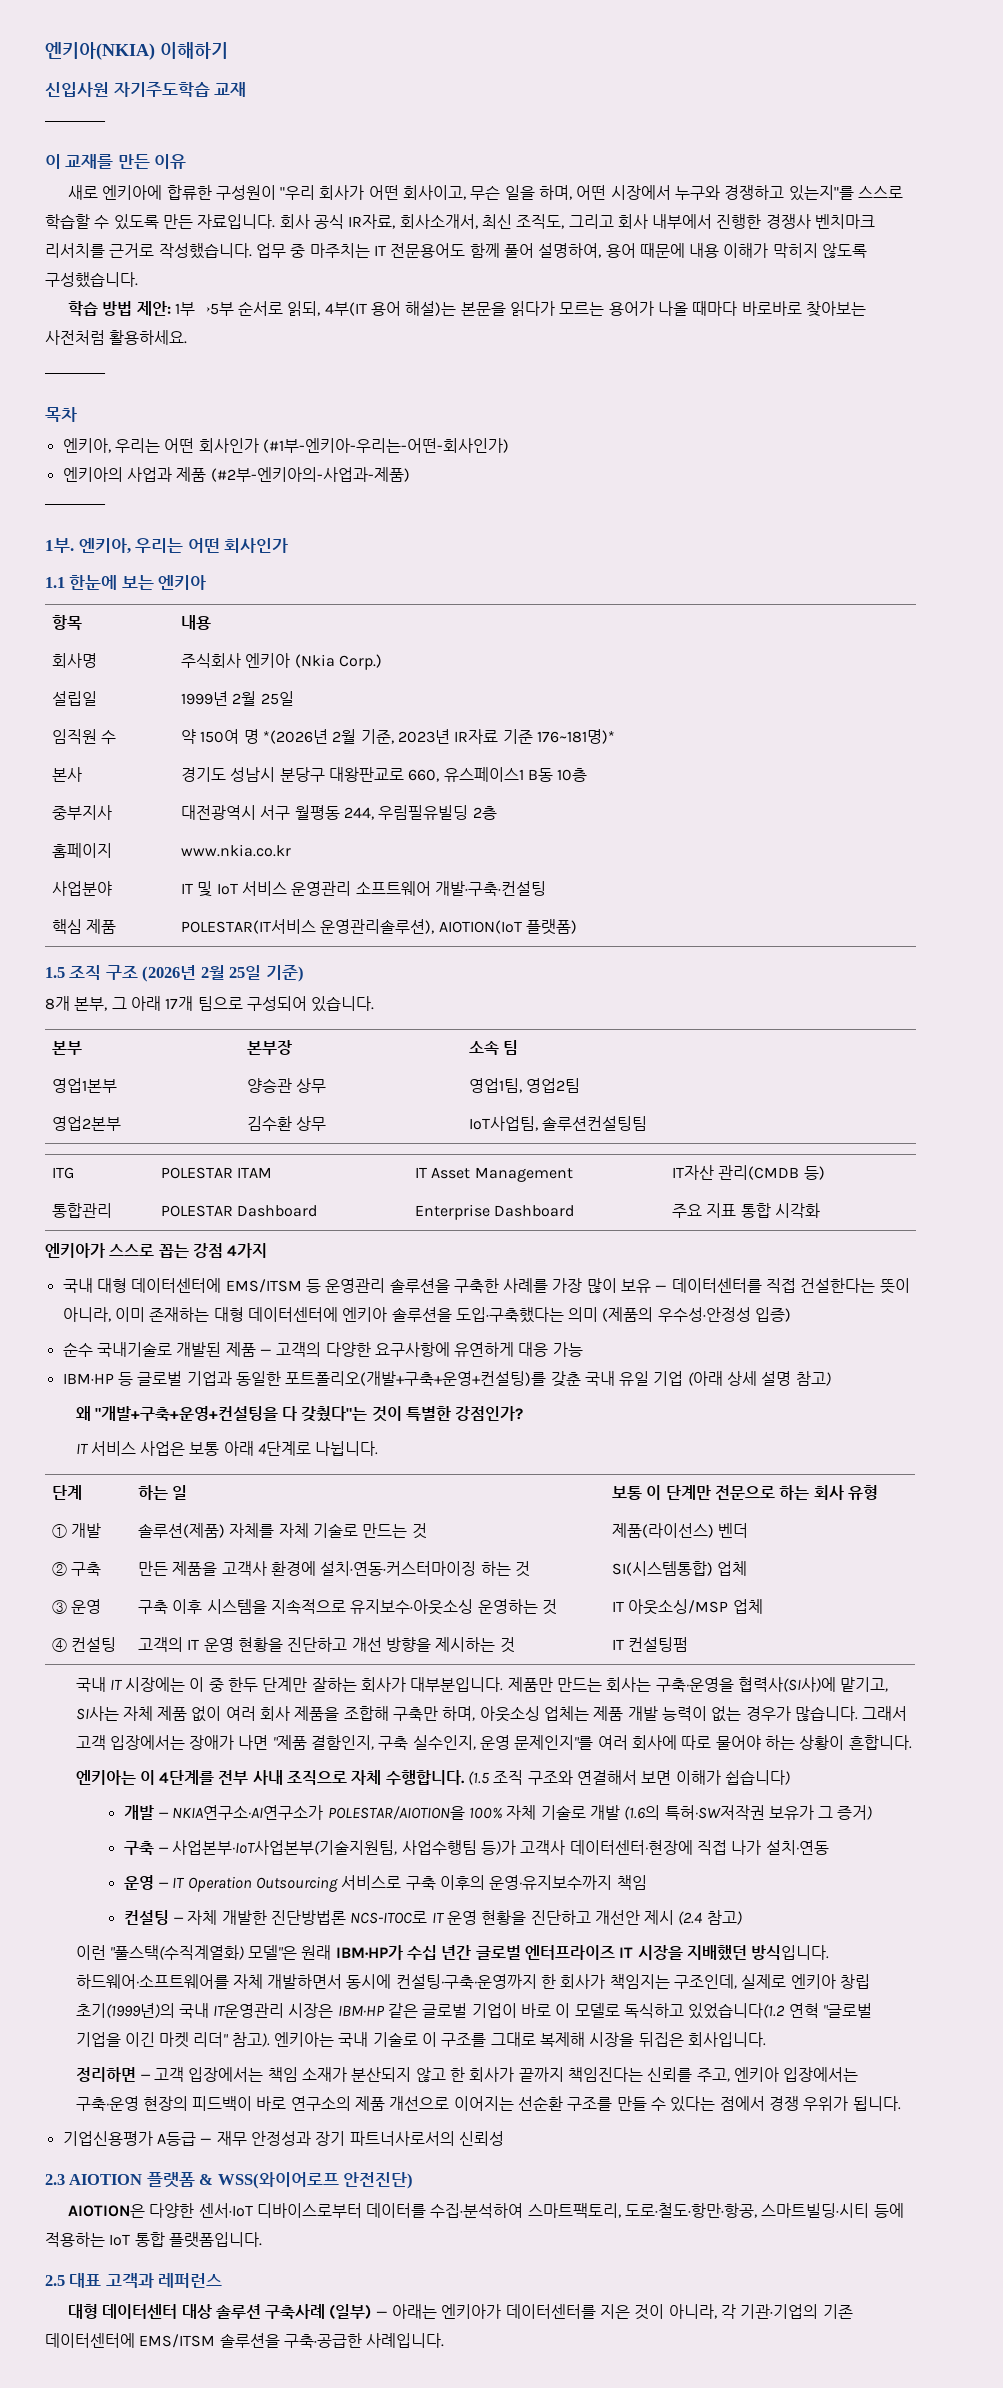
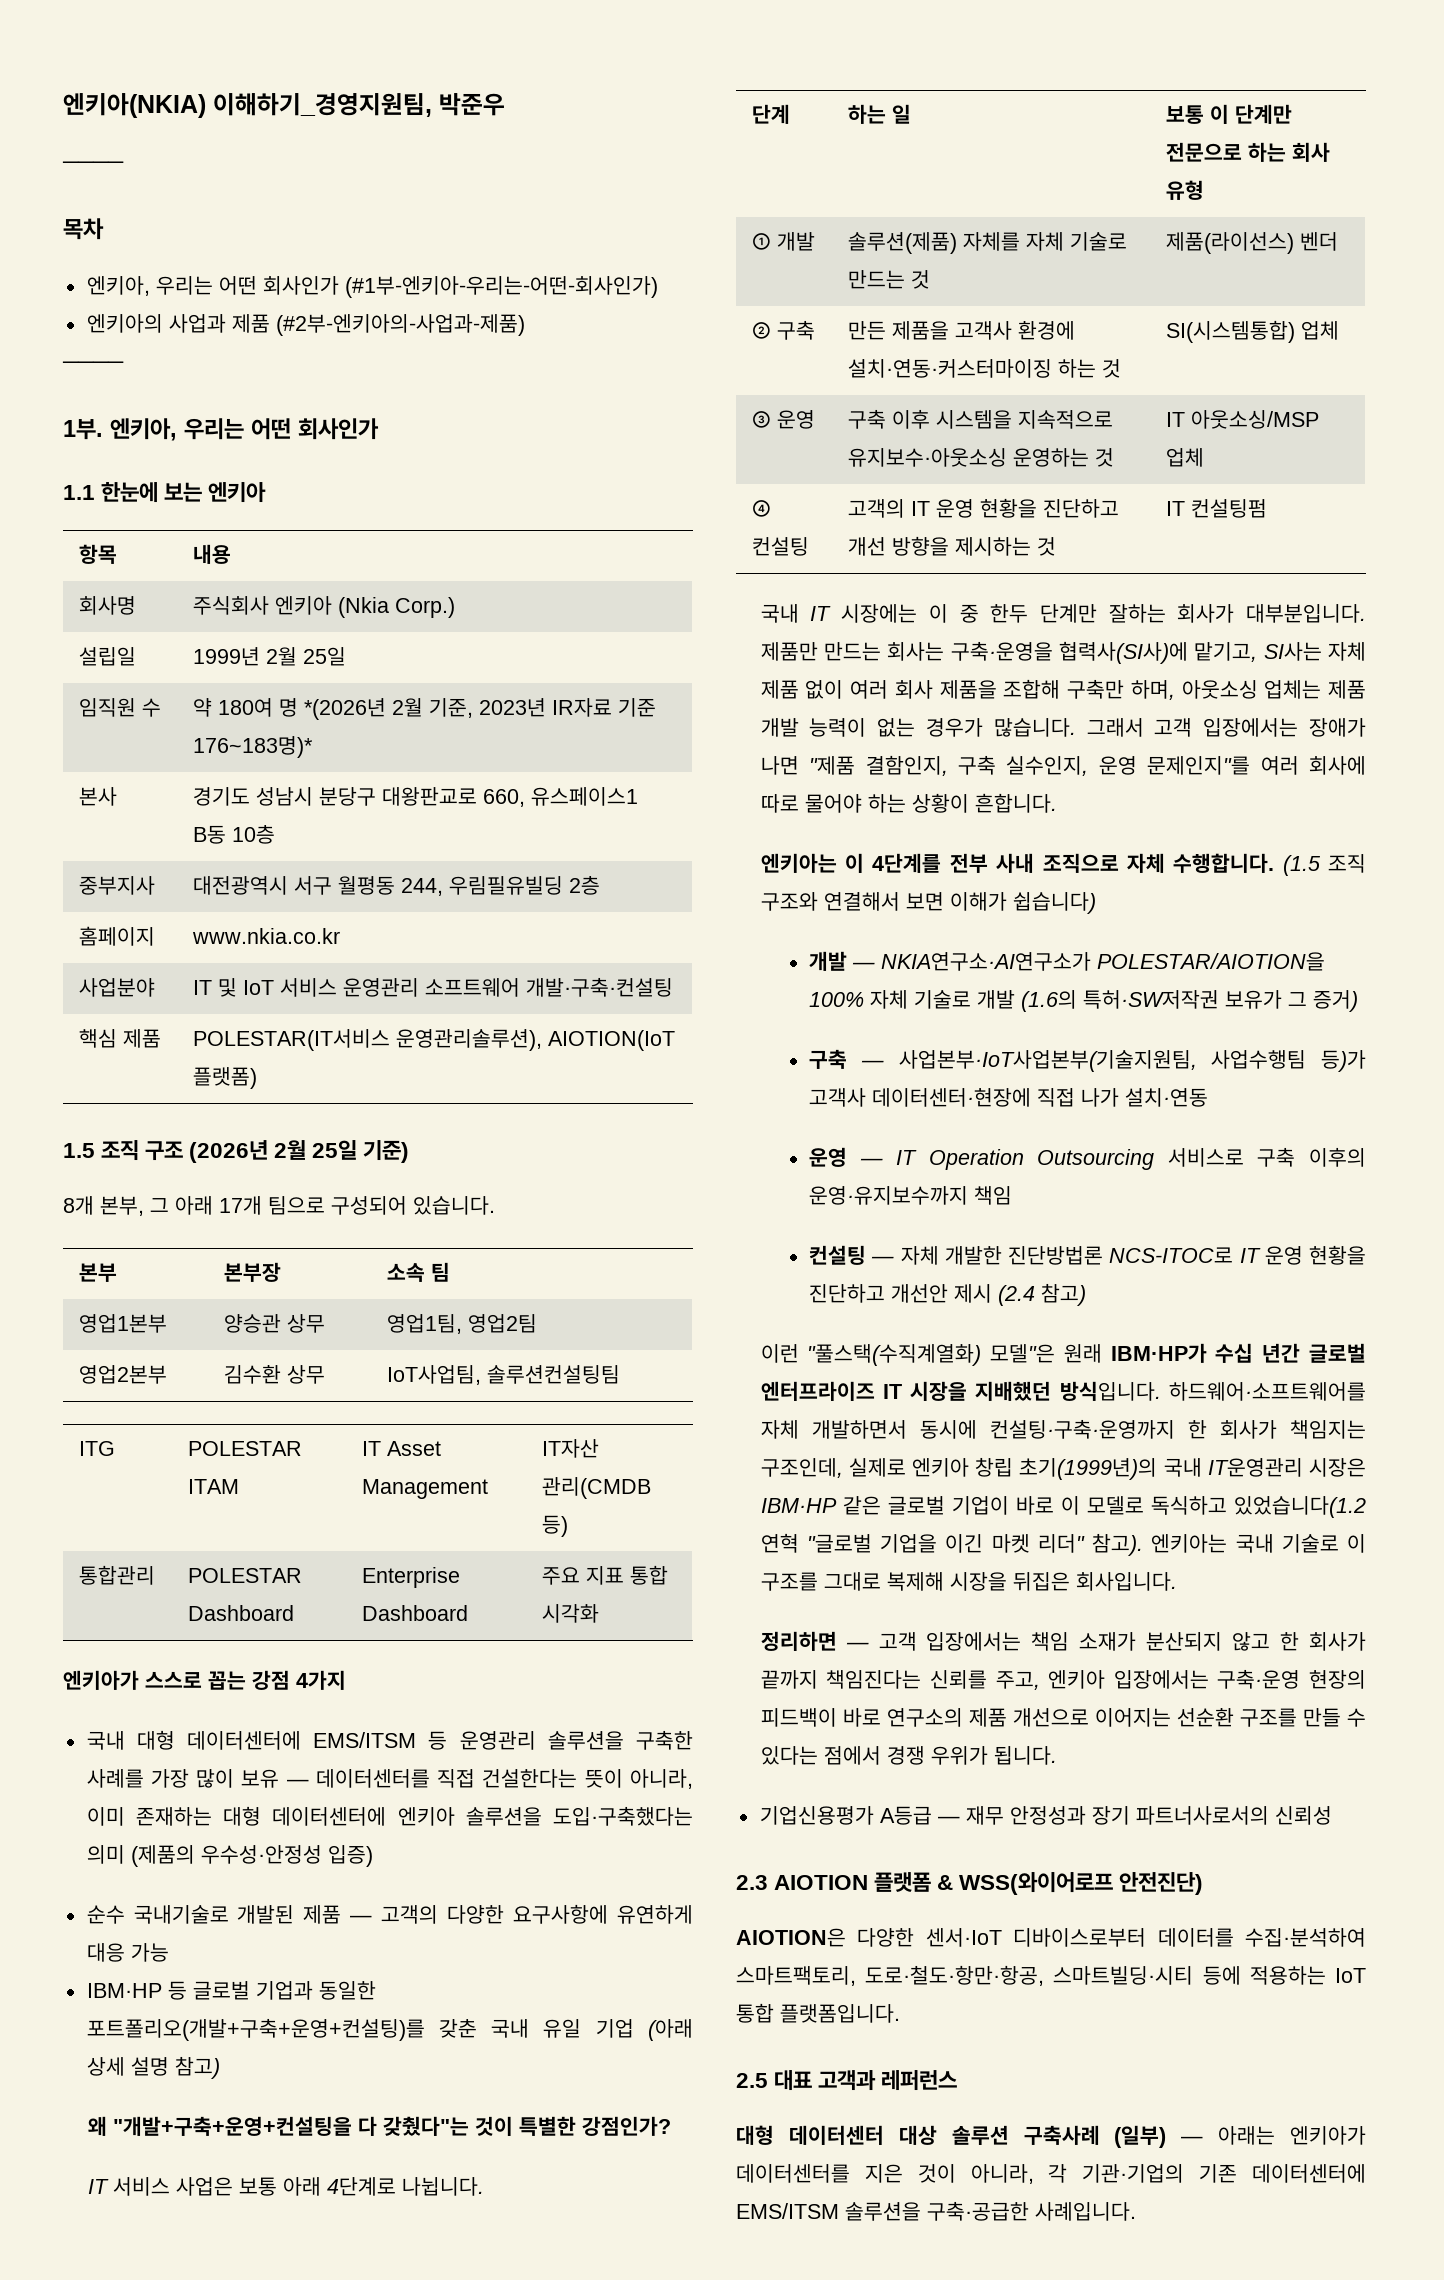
[160,42,228,59] [45,82,247,97] [45,121,106,126] [45,154,187,169] [67,185,903,201] [45,214,876,230] [45,243,868,259] [45,272,138,288] [67,301,866,317] [45,330,188,345] 이해하기 // 신입사원 자기주도학습 교재 // ──── // 이 교재를 만든 이유 // 새로 엔키아에 합류한 구성원이 "우리 회사가 어떤 회사이고, 무슨 일을 하며, 어떤 시장에서 누구와 경쟁하고 있는지"를 스스로 학습할 수 있도록 만든 자료입니다. 회사 공식 IR자료, 회사소개서, 최신 조직도, 그리고 회사 내부에서 진행한 경쟁사 벤치마크 리서치를 근거로 작성했습니다. 업무 중 마주치는 IT 전문용어도 함께 풀어 설명하여, 용어 때문에 내용 이해가 막히지 않도록 구성했습니다. // 학습 방법 제안: 1부→5부 순서로 읽되, 4부(IT 용어 해설)는 본문을 읽다가 모르는 용어가 나올 때마다 바로바로 찾아보는 사전처럼 활용하세요. -> [213,93,505,117] 이해하기_경영지원팀, 박준우
[200,729,240,744] 150여 -> [218,698,274,717] 180여
[536,729,615,744] 176~181명)* -> [193,736,314,758] 176~183명)*

